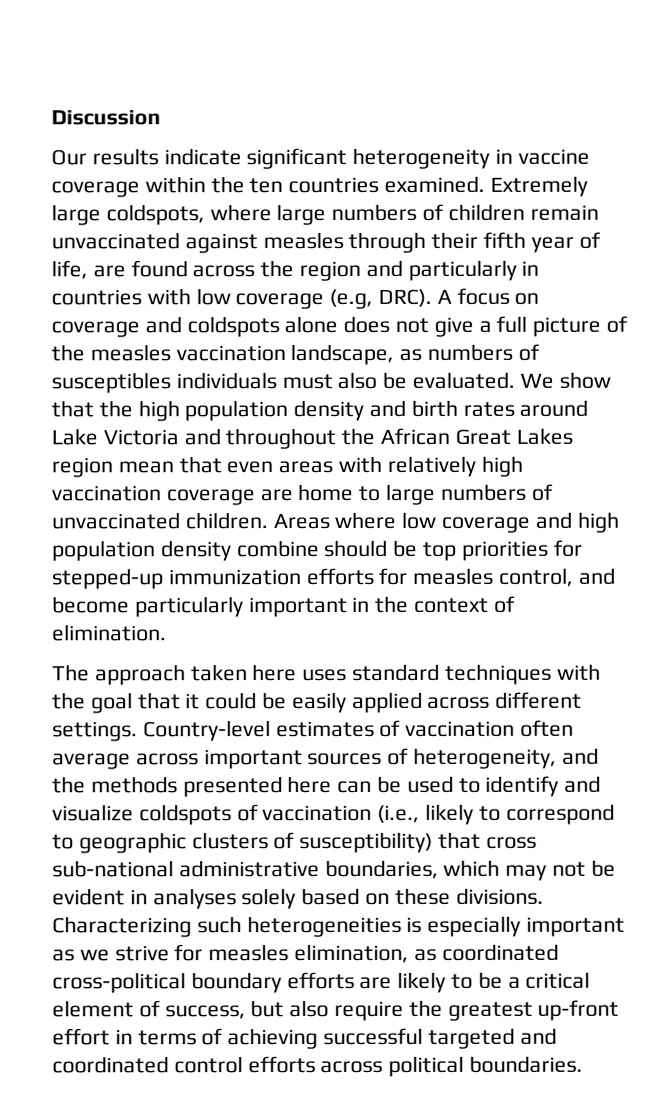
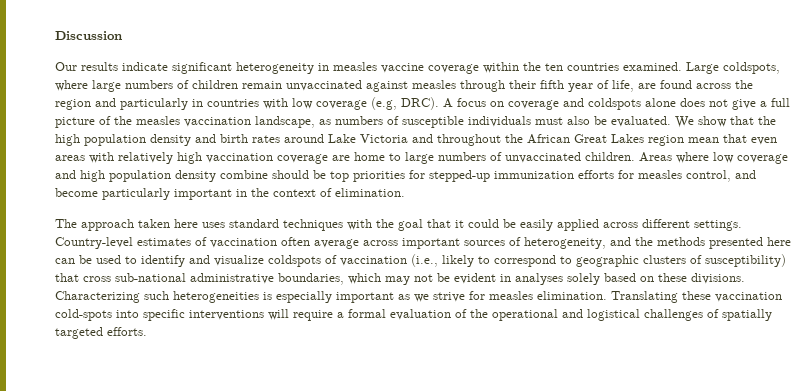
(514, 156) none -> [333,62,377,71] measles
[489,175,588,197] [51,204,101,226] Extremely large -> [686,62,719,74] Large
[51,372,171,394] susceptibles -> [402,116,464,128] susceptible
[294,943,559,964] [52,971,591,994] [52,999,620,1021] [52,1027,557,1050] [52,1055,584,1077] elimination, as coordinated cross-political boundary efforts are likely to be a critical element of success, but also require the greatest up-front effort in terms of achieving successful targeted and coordinated control efforts across political boundaries. -> [537,291,782,303] [55,309,772,321] [55,327,147,339] elimination. Translating these vaccination cold-spots into specific interventions will require a formal evaluation of the operational and logistical challenges of spatially targeted efforts.

